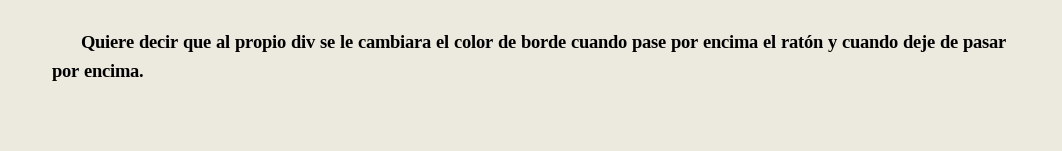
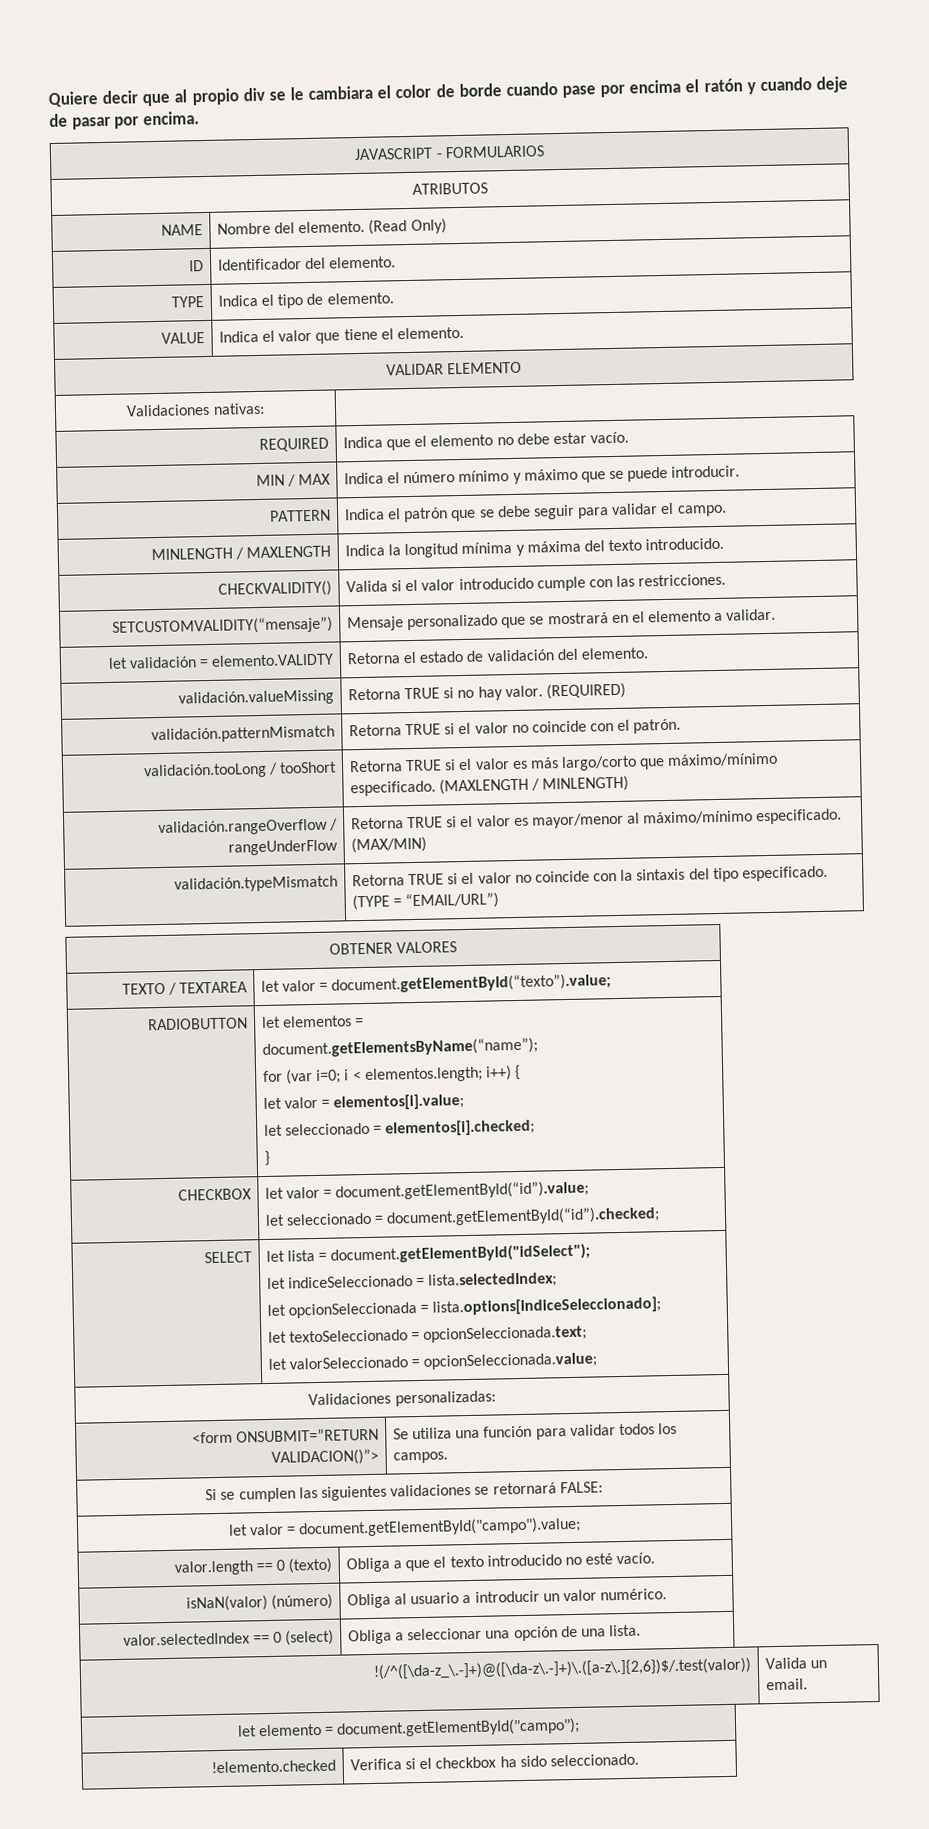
(144, 70) none -> [354,145,545,161] [412,182,488,195] [161,224,204,236] [216,218,447,235] [189,260,205,272] [217,256,397,271] [171,296,205,308] [217,292,394,309] [161,331,206,344] [218,326,464,344] [385,361,523,376] [126,402,265,417] [259,437,330,452] [342,431,630,451] [255,473,332,487] [343,465,741,485] [269,509,332,522] [343,502,727,523] [150,545,332,561] [344,537,725,559] [218,580,333,598] [345,573,727,593] [112,616,334,636] [346,608,777,632] [107,653,335,669] [346,647,648,665] [178,689,335,707] [347,682,626,701] [151,725,336,744] [348,718,682,737] [142,761,338,780] [348,752,779,773] [349,775,630,797] [158,818,339,837] [228,839,339,856] [350,808,843,830] [350,836,427,854] [174,875,339,893] [351,865,829,887] [351,892,500,911] [328,941,458,955] [121,981,249,995] [260,973,612,994] [148,1017,249,1031] [260,1015,365,1029] [261,1037,538,1059] [262,1064,522,1085] [262,1093,465,1111] [263,1118,536,1137] [263,1150,270,1167] [178,1188,253,1201] [264,1180,590,1201] [264,1206,661,1227] [204,1251,253,1264] [265,1243,591,1264] [266,1272,558,1289] [266,1296,662,1319] [267,1325,588,1343] [267,1352,598,1370] [308,1390,496,1407] [192,1427,380,1444] [271,1448,380,1466] [392,1422,678,1440] [392,1451,448,1464] [205,1481,603,1503] [227,1516,582,1538] [173,1557,333,1576] [345,1552,656,1573] [186,1593,334,1612] [346,1588,668,1609] [122,1629,335,1646] [347,1624,642,1645] [373,1657,753,1680] [764,1657,827,1670] [765,1678,808,1691] [236,1717,581,1738] [211,1759,337,1774] [349,1753,639,1771] // JAVASCRIPT - FORMULARIOS // ATRIBUTOS // NAME | Nombre del elemento. (Read Only) // ID | Identificador del elemento. // TYPE | Indica el tipo de elemento. // VALUE | Indica el valor que tiene el elemento. // VALIDAR ELEMENTO // Validaciones nativas: // REQUIRED | Indica que el elemento no debe estar vacío. // MIN / MAX | Indica el número mínimo y máximo que se puede introducir. // PATTERN | Indica el patrón que se debe seguir para validar el campo. // MINLENGTH / MAXLENGTH | Indica la longitud mínima y máxima del texto introducido. // CHECKVALIDITY() | Valida si el valor introducido cumple con las restricciones. // SETCUSTOMVALIDITY(“mensaje”) | Mensaje personalizado que se mostrará en el elemento a validar. // let validación = elemento.VALIDTY | Retorna el estado de validación del elemento. // validación.valueMissing | Retorna TRUE si no hay valor. (REQUIRED) // validación.patternMismatch | Retorna TRUE si el valor no coincide con el patrón. // validación.tooLong / tooShort | Retorna TRUE si el valor es más largo/corto que máximo/mínimo especificado. (MAXLENGTH / MINLENGTH) // validación.rangeOverflow / rangeUnderFlow | Retorna TRUE si el valor es mayor/menor al máximo/mínimo especificado. (MAX/MIN) // validación.typeMismatch | Retorna TRUE si el valor no coincide con la sintaxis del tipo especificado. (TYPE = “EMAIL/URL”) // OBTENER VALORES // TEXTO / TEXTAREA | let valor = document.getElementById(“texto”).value; // RADIOBUTTON | let elementos = // document.getElementsByName(“name”); // for (var i=0; i < elementos.length; i++) { // let valor = elementos[i].value; // let seleccionado = elementos[i].checked; // } // CHECKBOX | let valor = document.getElementById(“id”).value; // let seleccionado = document.getElementById(“id”).checked; // SELECT | let lista = document.getElementById("idSelect"); // let indiceSeleccionado = lista.selectedIndex; // let opcionSeleccionada = lista.options[indiceSeleccionado]; // let textoSeleccionado = opcionSeleccionada.text; // let valorSeleccionado = opcionSeleccionada.value; // Validaciones personalizadas: // <form ONSUBMIT=”RETURN VALIDACION()”> | Se utiliza una función para validar todos los campos. // Si se cumplen las siguientes validaciones se retornará FALSE: // let valor = document.getElementById("campo").value; // valor.length == 0 (texto) | Obliga a que el texto introducido no esté vacío. // isNaN(valor) (número) | Obliga al usuario a introducir un valor numérico. // valor.selectedIndex == 0 (select) | Obliga a seleccionar una opción de una lista. // !(/^([\da-z_\.-]+)@([\da-z\.-]+)\.([a-z\.]{2,6})$/.test(valor)) | Valida un email. // let elemento = document.getElementById("campo"); // !elemento.checked | Verifica si el checkbox ha sido seleccionado.

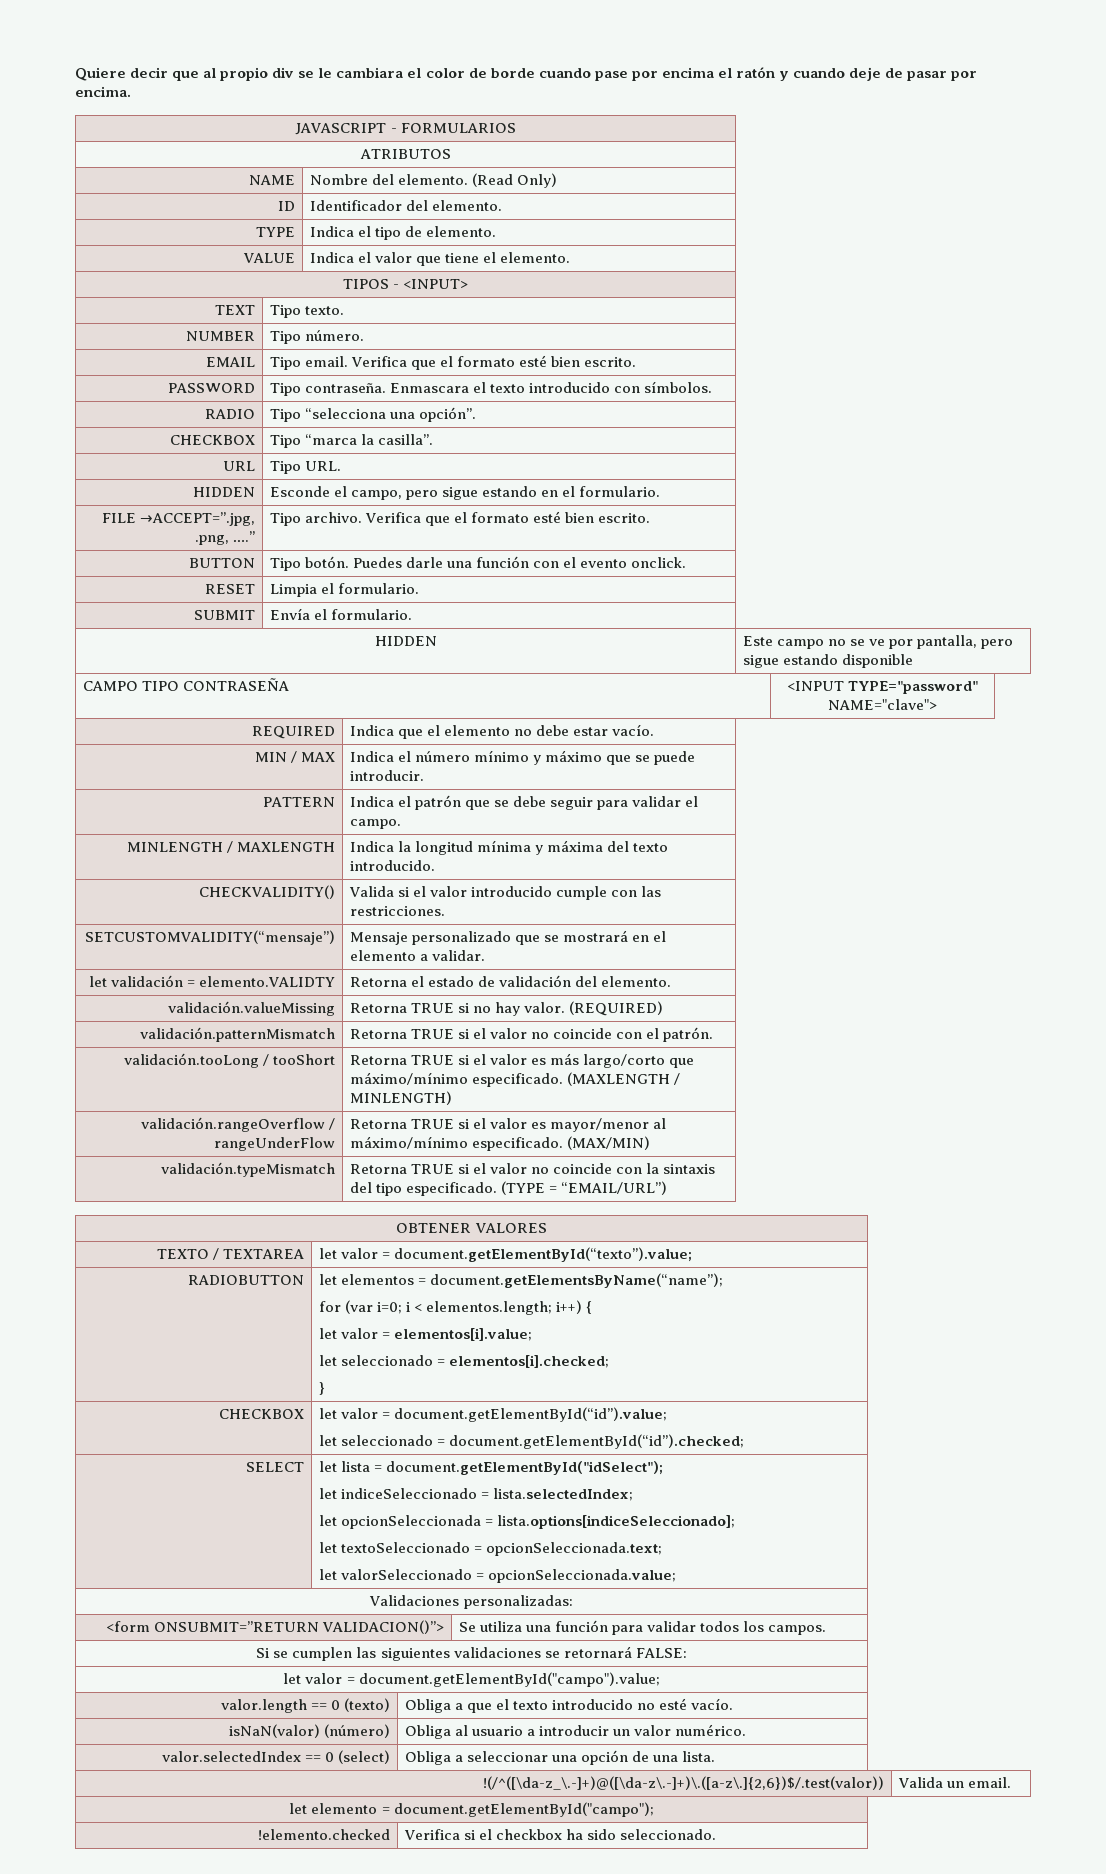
[385,361,523,376] [126,402,265,417] VALIDAR ELEMENTO // Validaciones nativas: -> [342,279,469,289] [215,305,256,315] [269,305,344,318] [186,331,256,341] [269,330,364,344] [206,357,256,367] [269,355,637,370] [168,383,256,393] [269,381,713,396] [205,409,256,419] [269,407,476,422] [170,435,256,445] [269,434,433,448] [223,461,256,471] [269,461,341,474] [193,487,256,497] [269,486,661,500] [102,512,256,526] [195,531,256,545] [269,511,651,526] [189,558,256,568] [269,556,687,571] [205,584,256,594] [269,583,419,597] [194,610,256,620] [269,608,412,620] [374,636,437,646] [742,635,1014,649] [742,654,913,668] [82,678,289,691] [786,681,979,694] [828,699,937,710] TIPOS - <INPUT> // TEXT | Tipo texto. // NUMBER | Tipo número. // EMAIL | Tipo email. Verifica que el formato esté bien escrito. // PASSWORD | Tipo contraseña. Enmascara el texto introducido con símbolos. // RADIO | Tipo “selecciona una opción”. // CHECKBOX | Tipo “marca la casilla”. // URL | Tipo URL. // HIDDEN | Esconde el campo, pero sigue estando en el formulario. // FILE →ACCEPT=”.jpg, .png, ….” | Tipo archivo. Verifica que el formato esté bien escrito. // BUTTON | Tipo botón. Puedes darle una función con el evento onclick. // RESET | Limpia el formulario. // SUBMIT | Envía el formulario. // HIDDEN | Este campo no se ve por pantalla, pero sigue estando disponible // CAMPO TIPO CONTRASEÑA | <INPUT TYPE="password" NAME="clave">
(365, 1022) // -> (426, 1281) none

